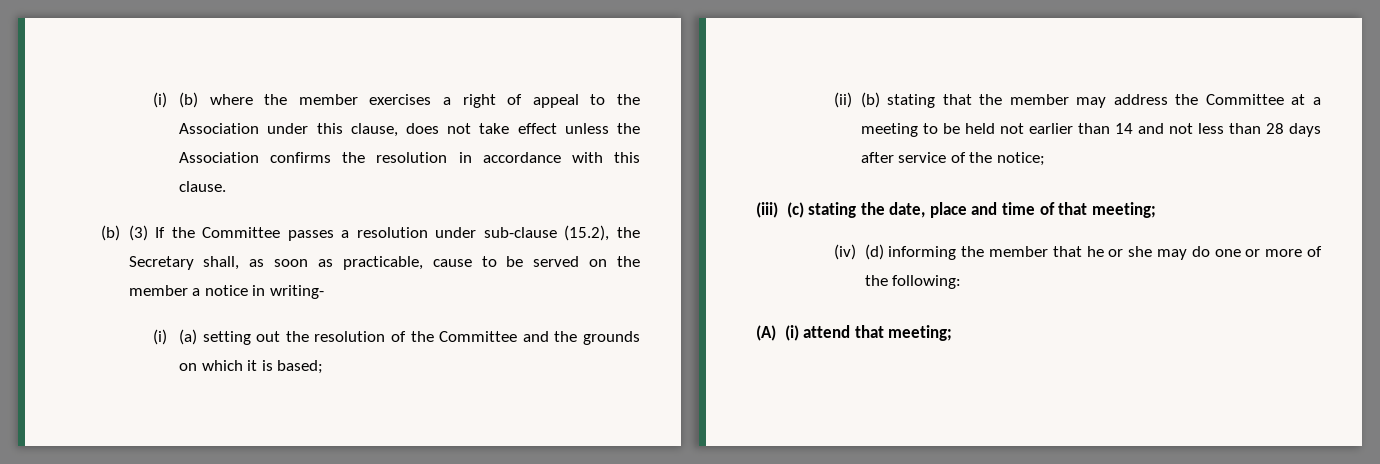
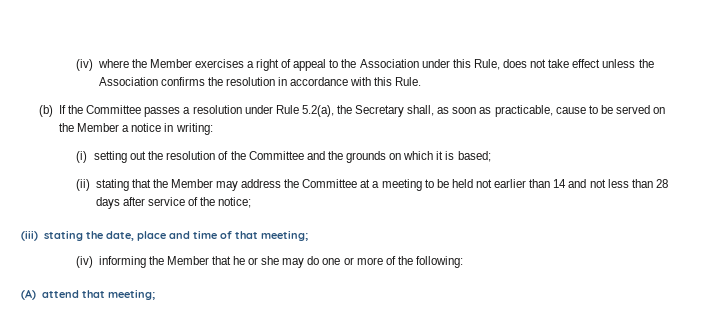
[153,92,199,108] (i) (b) -> [75,59,93,71] (iv)
[298,94,358,105] member -> [149,59,192,68] Member
[350,123,398,137] clause, -> [473,59,500,70] Rule,
[179,181,227,192] [101,225,148,241] clause. // (b) (3) -> [395,77,422,86] [39,105,54,117] Rule. // (b)
[483,225,610,241] sub-clause (15.2), -> [275,105,334,117] Rule 5.2(a),
[128,285,188,296] member -> [77,123,120,132] Member
[269,285,324,299] [153,329,198,345] writing- // (i) (a) -> [175,123,213,135] [75,151,87,163] writing: // (i)
[860,92,880,108] (b) -> (90, 185) none
[1009,94,1069,105] member -> [170,179,213,188] Member
[786,202,804,218] (c) -> (38, 235) none
[864,244,884,260] (d) -> (93, 262) none
[988,246,1048,257] member -> [166,256,209,265] Member
[784,325,799,341] (i) -> (36, 294) none

